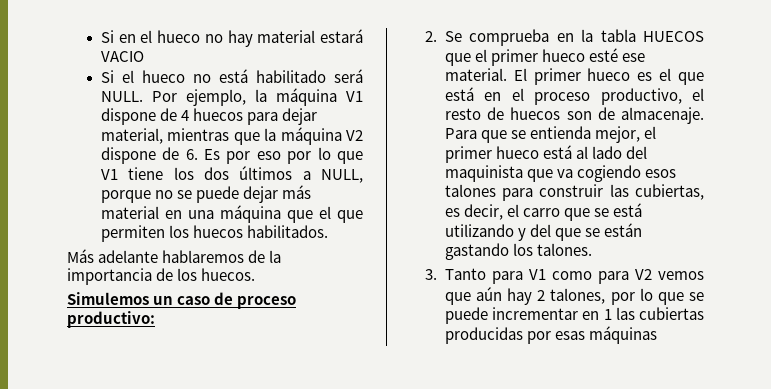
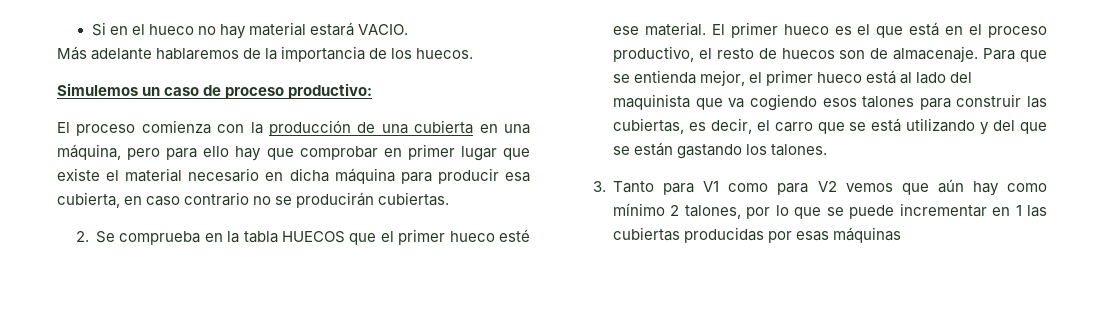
[100,51,144,62] [100,69,363,83] [100,88,363,106] [100,108,318,125] [100,127,364,145] [100,147,363,164] [100,166,363,183] [100,185,312,203] [100,205,363,223] [100,225,328,242] VACIO // Si el hueco no está habilitado será NULL. Por ejemplo, la máquina V1 dispone de 4 huecos para dejar material, mientras que la máquina V2 dispone de 6. Es por eso por lo que V1 tiene los dos últimos a NULL, porque no se puede dejar más material en una máquina que el que permiten los huecos habilitados. -> [358,24,409,35] VACIO.
(155, 319) none -> [57,120,530,136] [57,144,530,161] [57,168,530,184] [57,192,450,208] // El proceso comienza con la producción de una cubierta en una máquina, pero para ello hay que comprobar en primer lugar que existe el material necesario en dicha máquina para producir esa cubierta, en caso contrario no se producirán cubiertas.
(533, 296) none -> [1007,183,1047,192] [612,203,665,216] como mínimo

